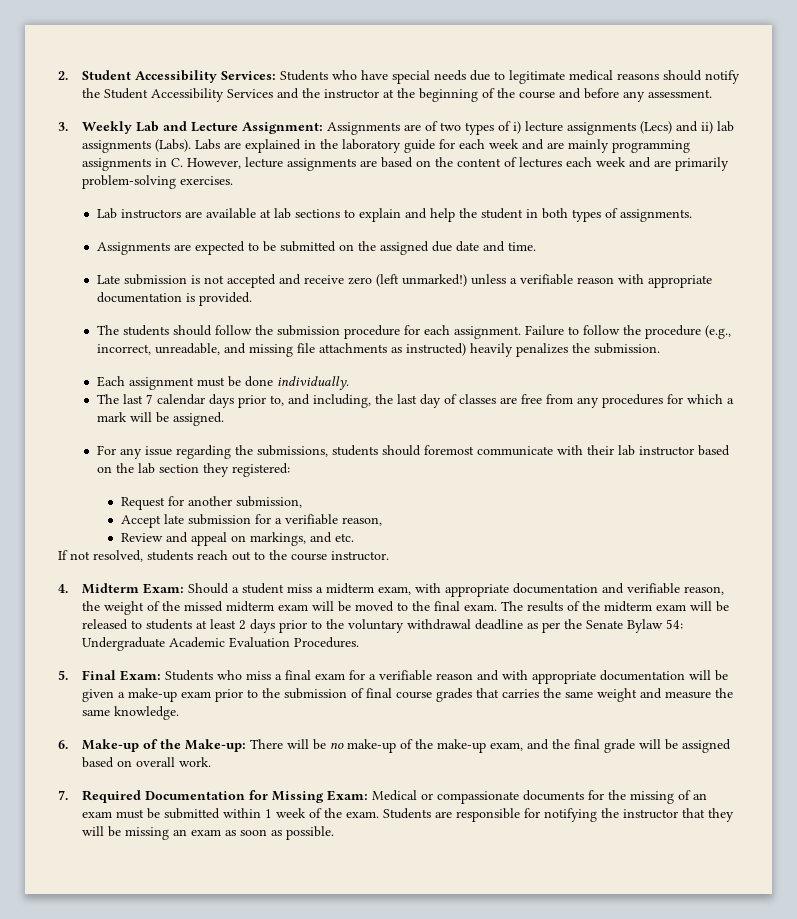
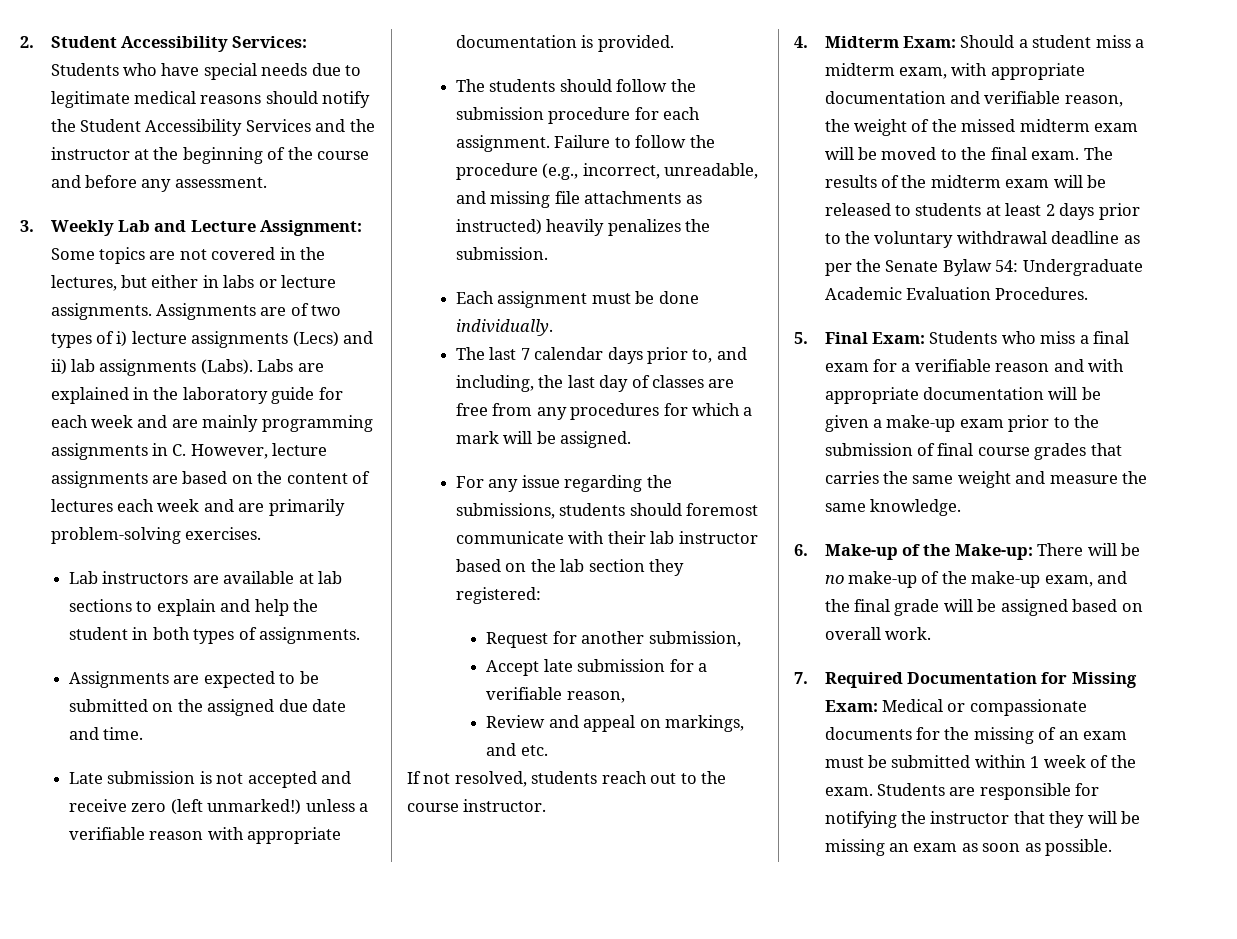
(323, 128) none -> [50,247,326,264] [50,275,337,291] [50,303,152,320] Some topics are not covered in the lectures, but either in labs or lecture assignments.

